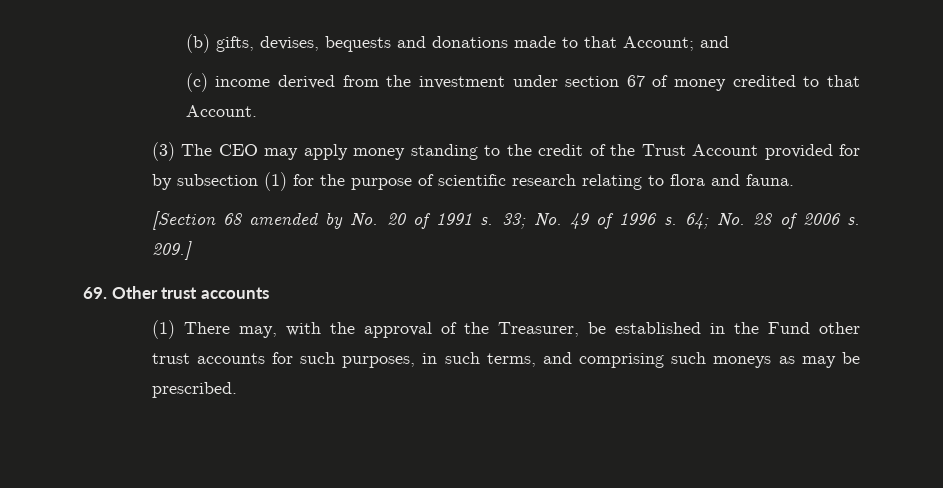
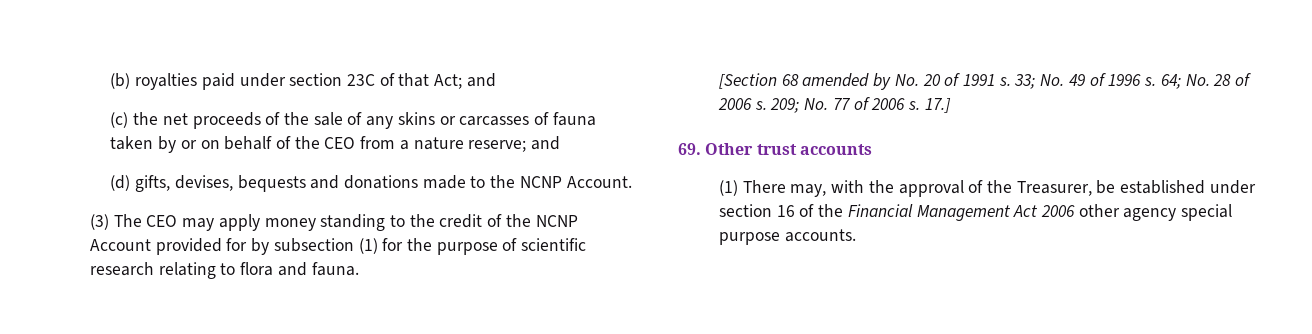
(210, 43) none -> [135,73,496,90] [110,112,596,129] [110,136,561,153] [110,175,131,191] royalties paid under section 23C of that Act; and // (c) the net proceeds of the sale of any skins or carcasses of fauna taken by or on behalf of the CEO from a nature reserve; and // (d)
[583,36,729,51] [185,73,860,92] that Account; and // (c) income derived from the investment under section 67 of money credited to that -> [490,175,562,188] the NCNP
[641,144,686,156] Trust -> [535,215,578,227] NCNP
[151,241,192,260] 209.] -> [770,97,951,113] 209; No. 77 of 2006 s. 17.]
[709,322,860,334] [151,352,860,368] [151,382,237,398] in the Fund other trust accounts for such purposes, in such terms, and comprising such moneys as may be prescribed. -> [1209,180,1256,194] [718,204,1233,221] [718,229,856,245] under section 16 of the Financial Management Act 2006 other agency special purpose accounts.

